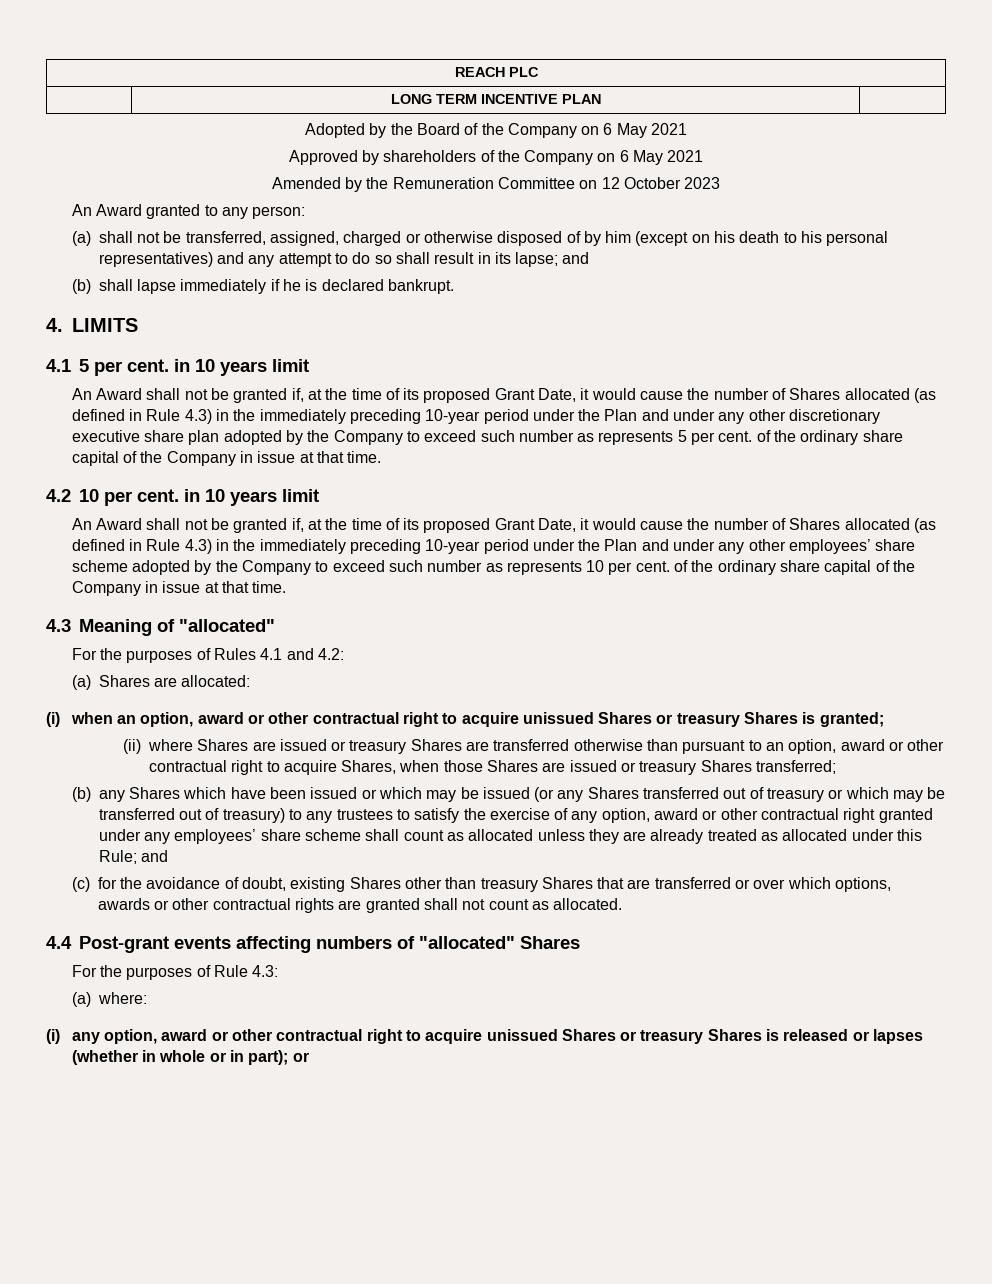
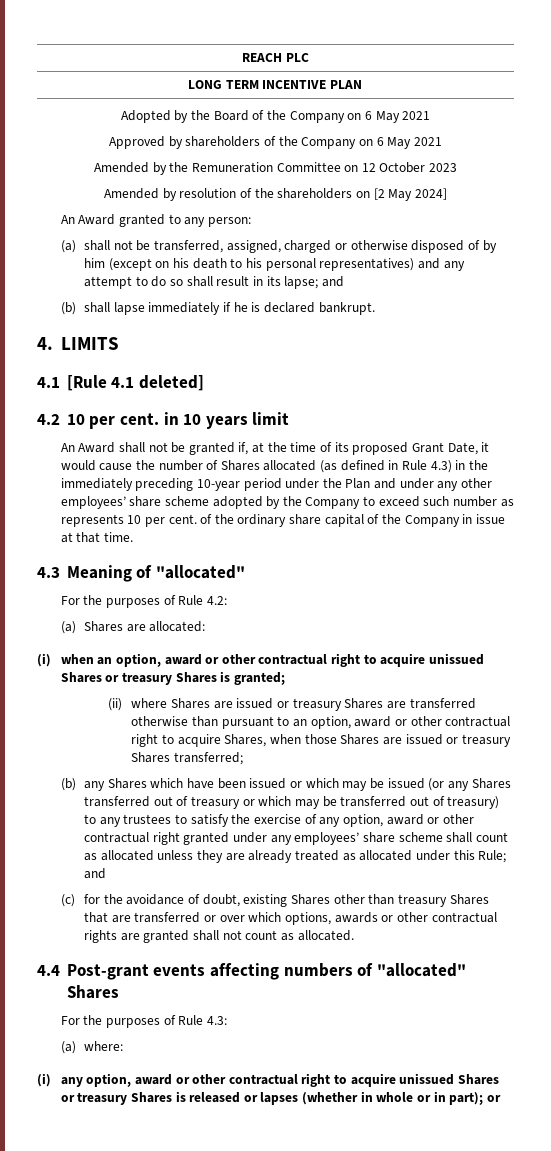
(721, 183) none -> [104,188,447,201] // Amended by resolution of the shareholders on [2 May 2024]
[79,359,309,376] [71,388,936,403] [71,409,881,424] [71,430,903,445] [71,451,382,466] 5 per cent. in 10 years limit // An Award shall not be granted if, at the time of its proposed Grant Date, it would cause the number of Shares allocated (as defined in Rule 4.3) in the immediately preceding 10-year period under the Plan and under any other discretionary executive share plan adopted by the Company to exceed such number as represents 5 per cent. of the ordinary share capital of the Company in issue at that time. -> [66,375,204,391] [Rule 4.1 deleted]
[213,648,314,660] Rules 4.1 and -> [178,595,204,605] Rule

